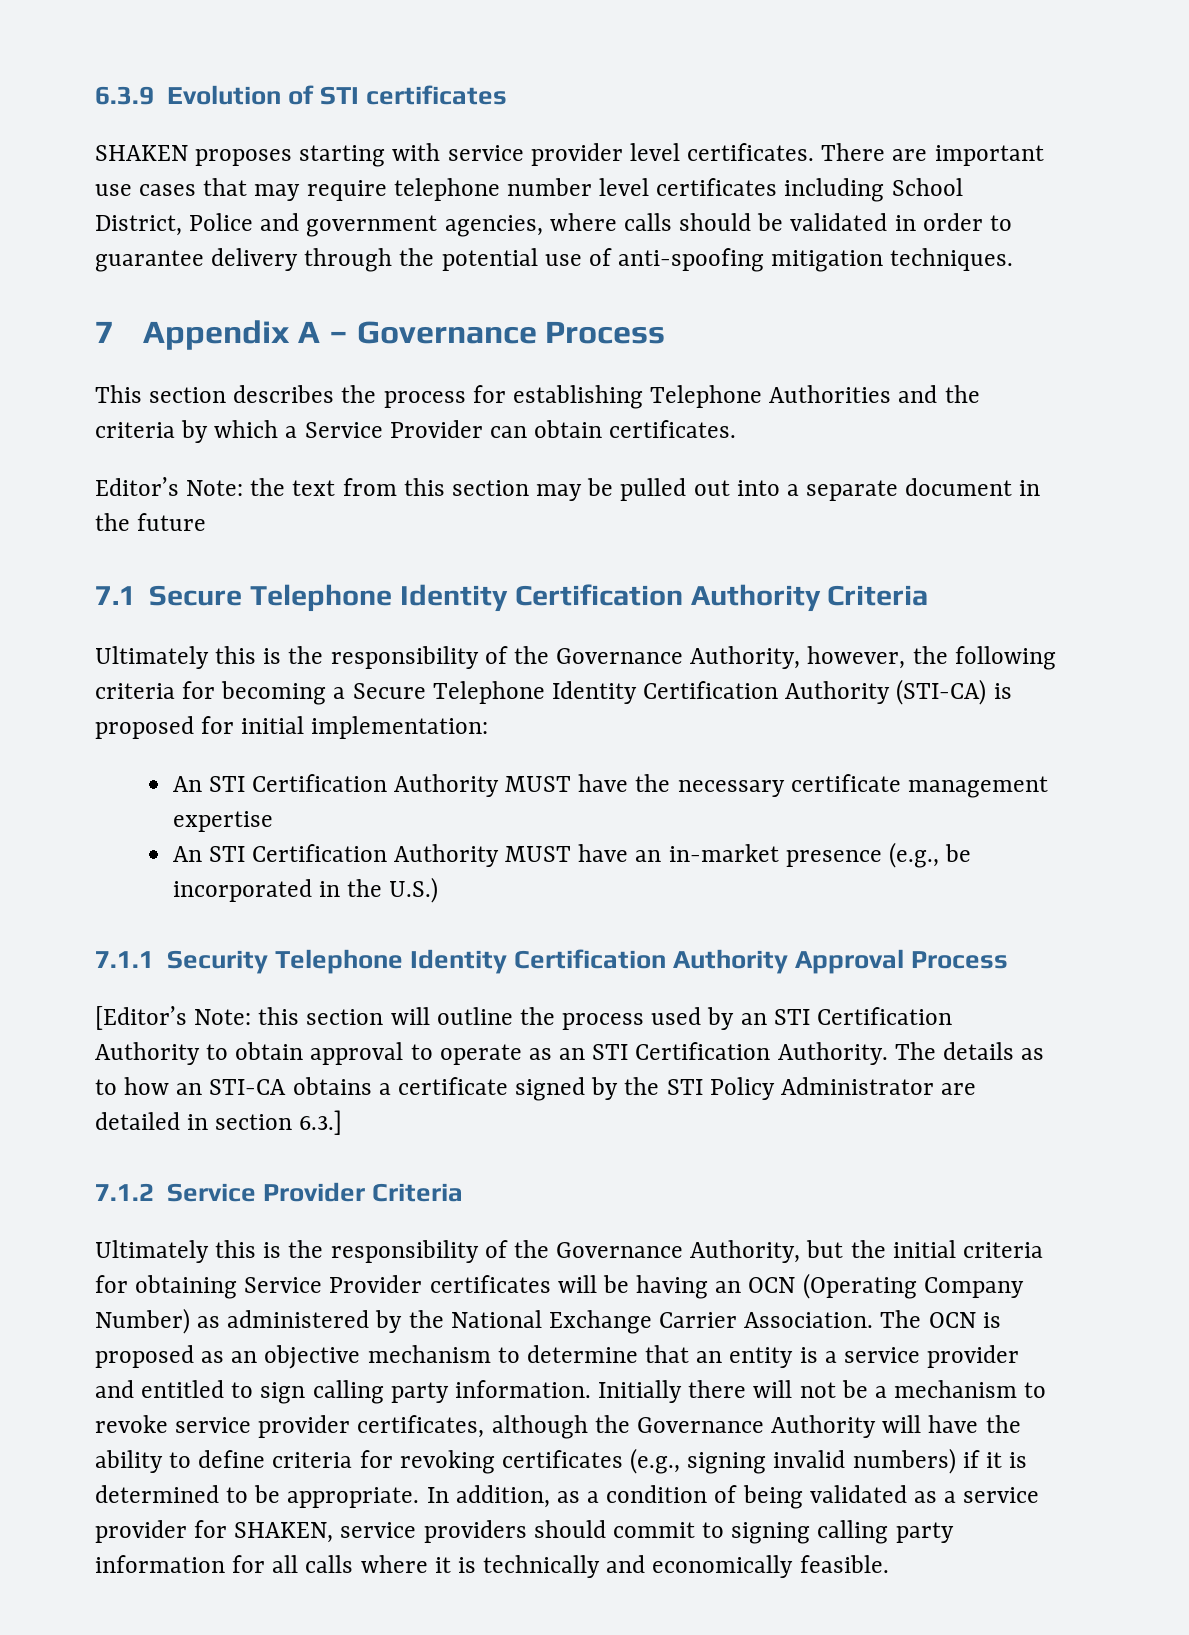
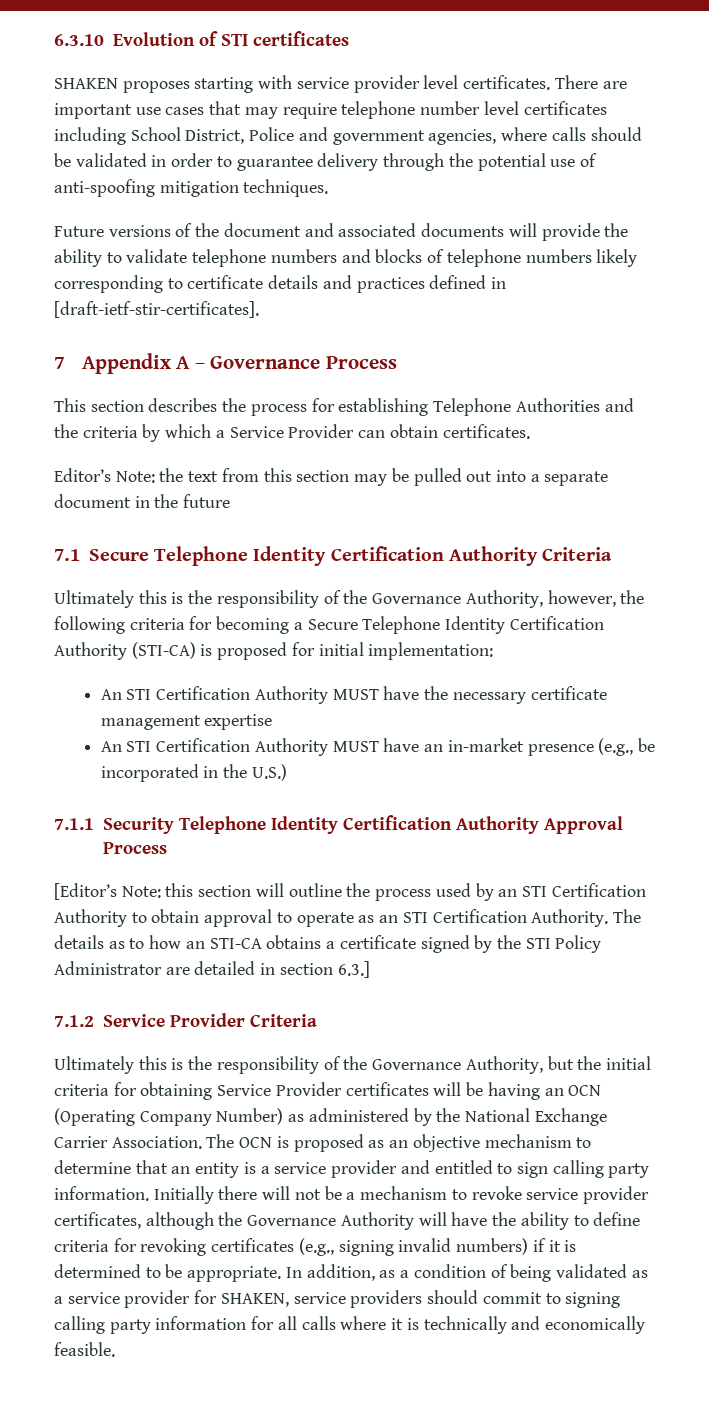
[95,86,154,105] 6.3.9 -> [54,34,104,46] 6.3.10
(1014, 259) none -> [54,223,629,241] [54,249,638,267] [54,275,507,293] [54,301,259,318] // Future versions of the document and associated documents will provide the ability to validate telephone numbers and blocks of telephone numbers likely corresponding to certificate details and practices defined in [draft-ietf-stir-certificates].

